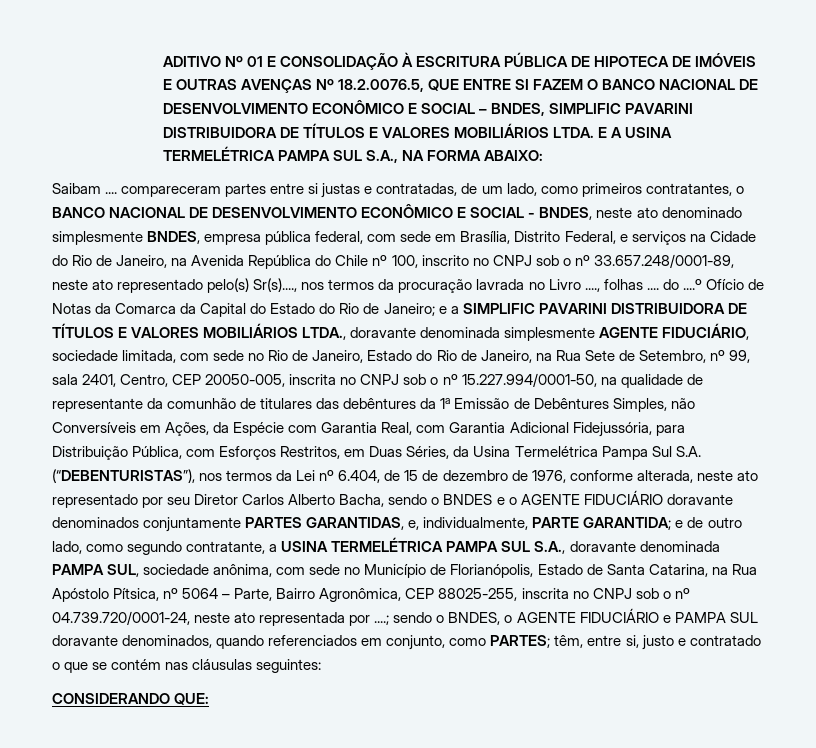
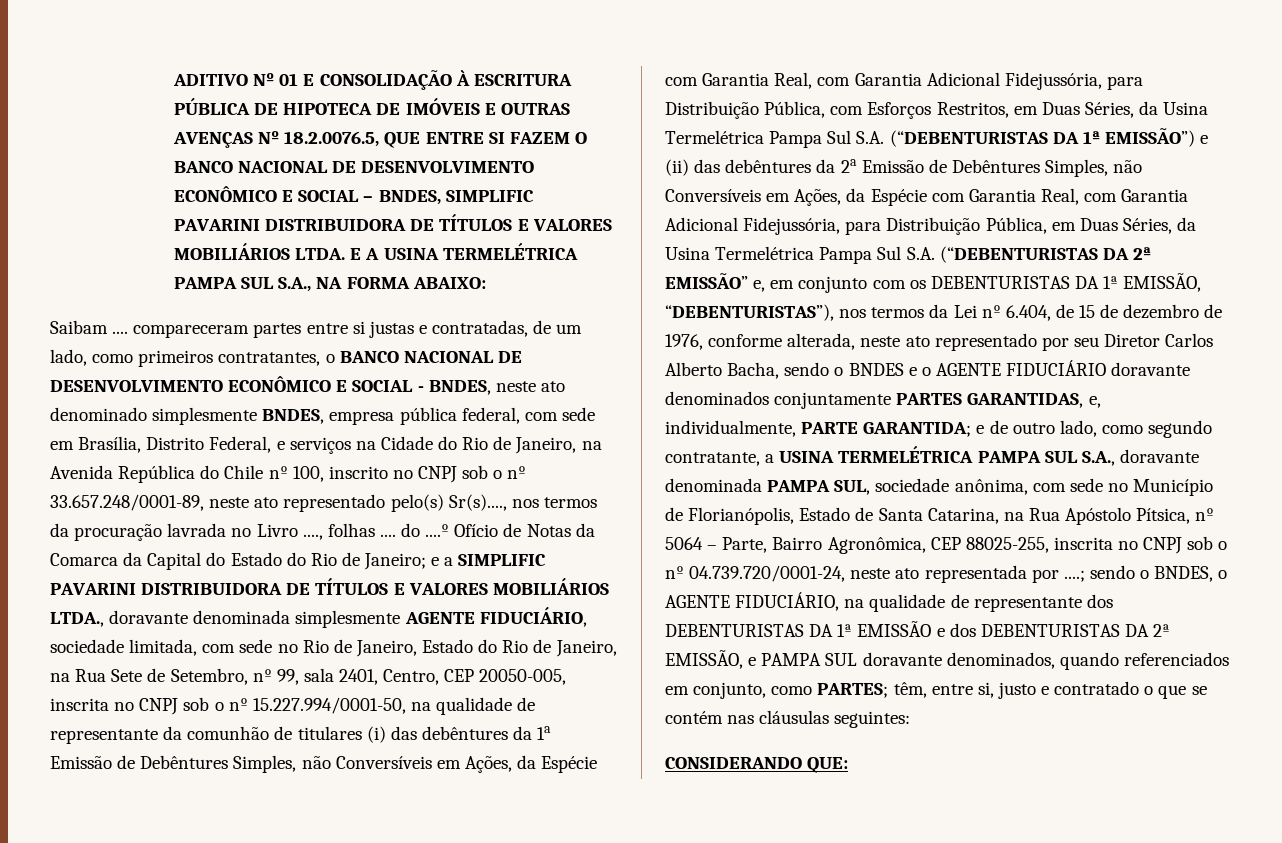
(313, 403) none -> [366,726,386,743] (i)
[52,469,195,483] (“DEBENTURISTAS”), -> [889,128,1209,147] [665,159,1143,177] [665,188,1189,206] [665,217,1197,235] [665,246,1151,264] [665,273,1202,293] [665,304,834,321] (“DEBENTURISTAS DA 1ª EMISSÃO”) e (ii) das debêntures da 2a Emissão de Debêntures Simples, não Conversíveis em Ações, da Espécie com Garantia Real, com Garantia Adicional Fidejussória, para Distribuição Pública, em Duas Séries, da Usina Termelétrica Pampa Sul S.A. (“DEBENTURISTAS DA 2ª EMISSÃO” e, em conjunto com os DEBENTURISTAS DA 1ª EMISSÃO, “DEBENTURISTAS”),
[579,608,659,623] FIDUCIÁRIO -> [735,592,1113,612] [665,621,1171,637] [665,650,743,669] FIDUCIÁRIO, na qualidade de representante dos DEBENTURISTAS DA 1ª EMISSÃO e dos DEBENTURISTAS DA 2ª EMISSÃO,

